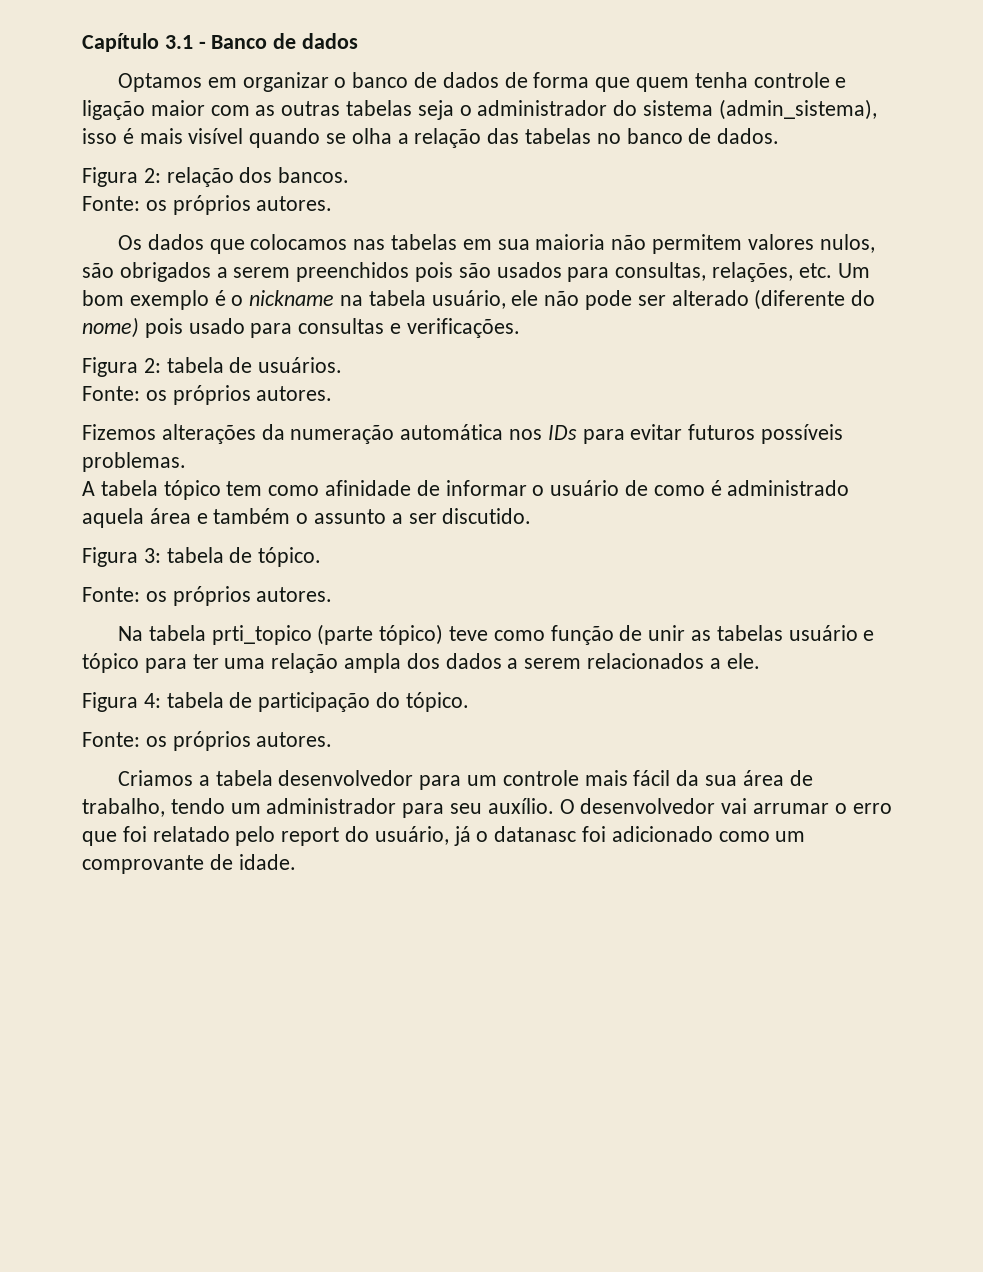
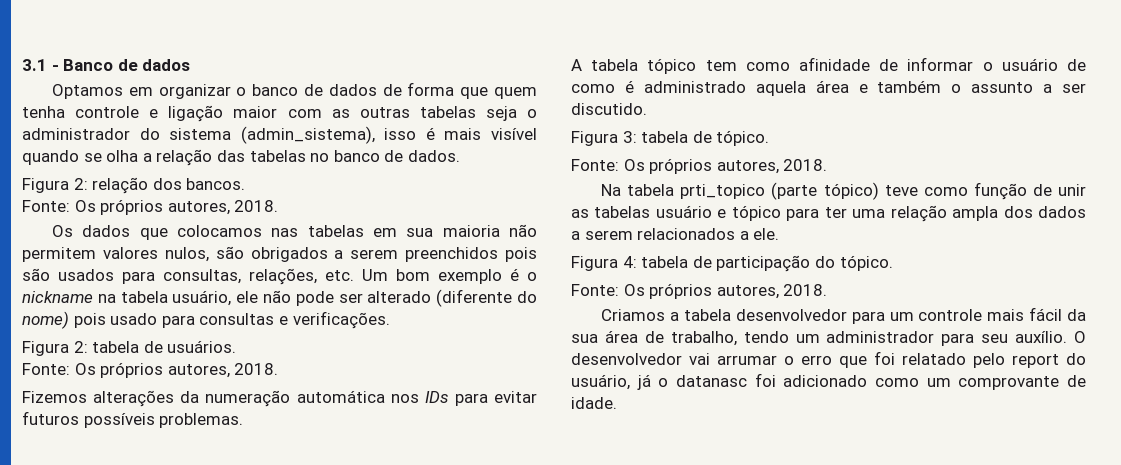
[82,33,159,52] Capítulo -> (22, 65) none
[145,195,333,215] os próprios autores. -> [74,199,279,215] Os próprios autores, 2018.
[145,385,333,405] os próprios autores. -> [74,362,279,378] Os próprios autores, 2018.
[145,586,333,606] os próprios autores. -> [623,158,828,174] Os próprios autores, 2018.
[145,731,333,751] os próprios autores. -> [623,283,828,299] Os próprios autores, 2018.

